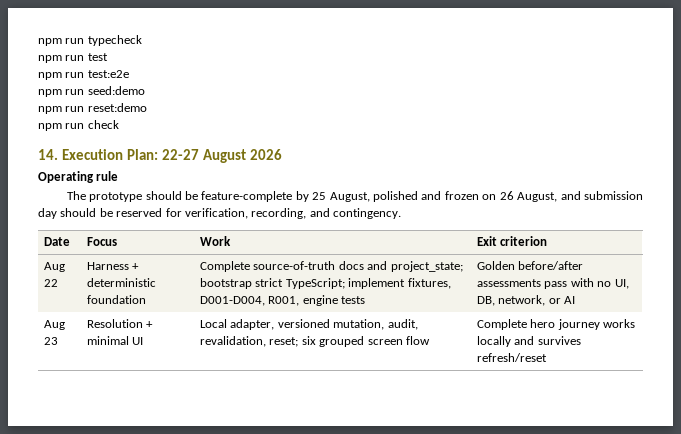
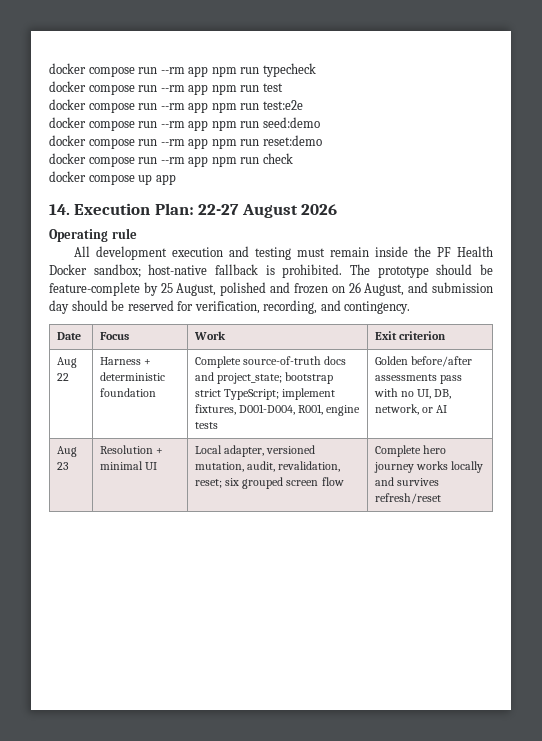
[38,35,142,46] [38,53,108,63] [38,70,129,80] [38,86,145,97] [38,103,147,114] npm run typecheck // npm run test // npm run test:e2e // npm run seed:demo // npm run reset:demo // -> [49,63,316,77] [49,81,283,95] [49,99,303,113] [49,117,320,131] [49,135,322,149] [49,153,209,167] docker compose run --rm app npm run typecheck // docker compose run --rm app npm run test // docker compose run --rm app npm run test:e2e // docker compose run --rm app npm run seed:demo // docker compose run --rm app npm run reset:demo // docker compose run --rm app
(119, 124) none -> [49,171,176,185] // docker compose up app
(119, 176) none -> [73,246,493,260] [49,264,343,278] All development execution and testing must remain inside the PF Health Docker sandbox; host-native fallback is prohibited.

